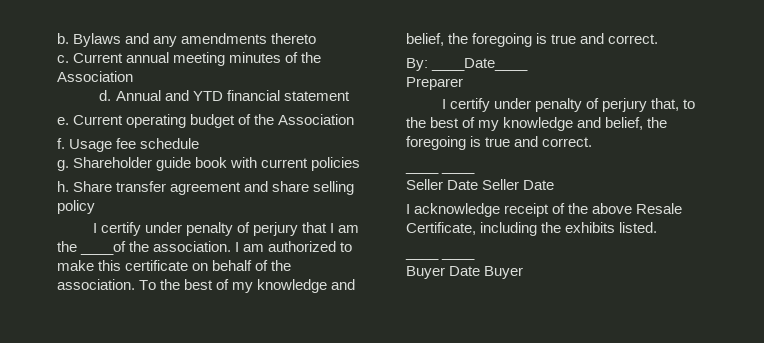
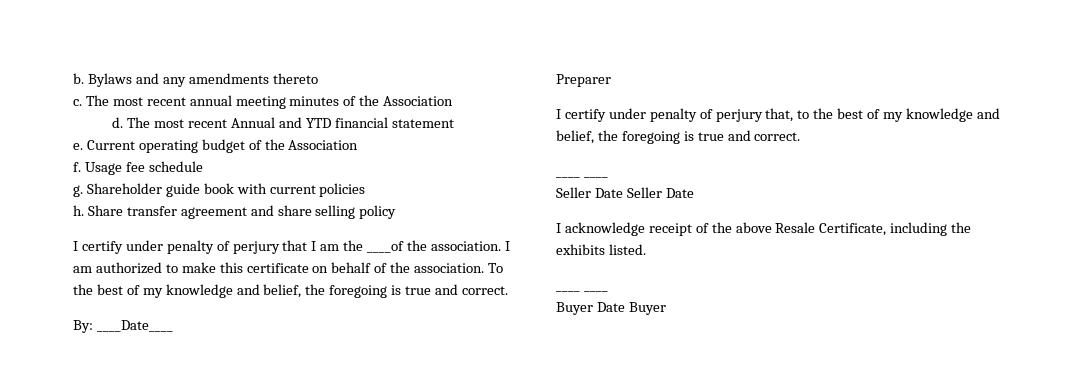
[73,53,124,63] Current -> [85,95,186,106] The most recent
(112, 95) none -> [127,117,227,128] The most recent

